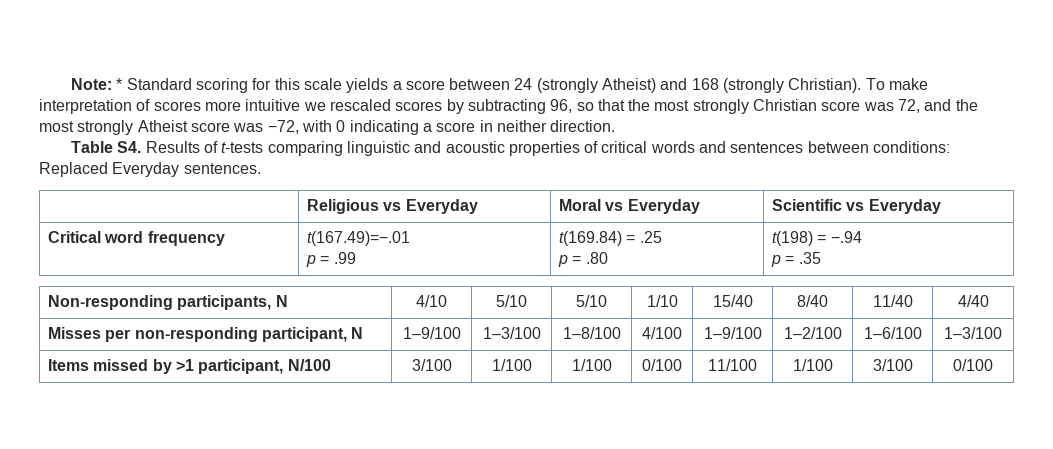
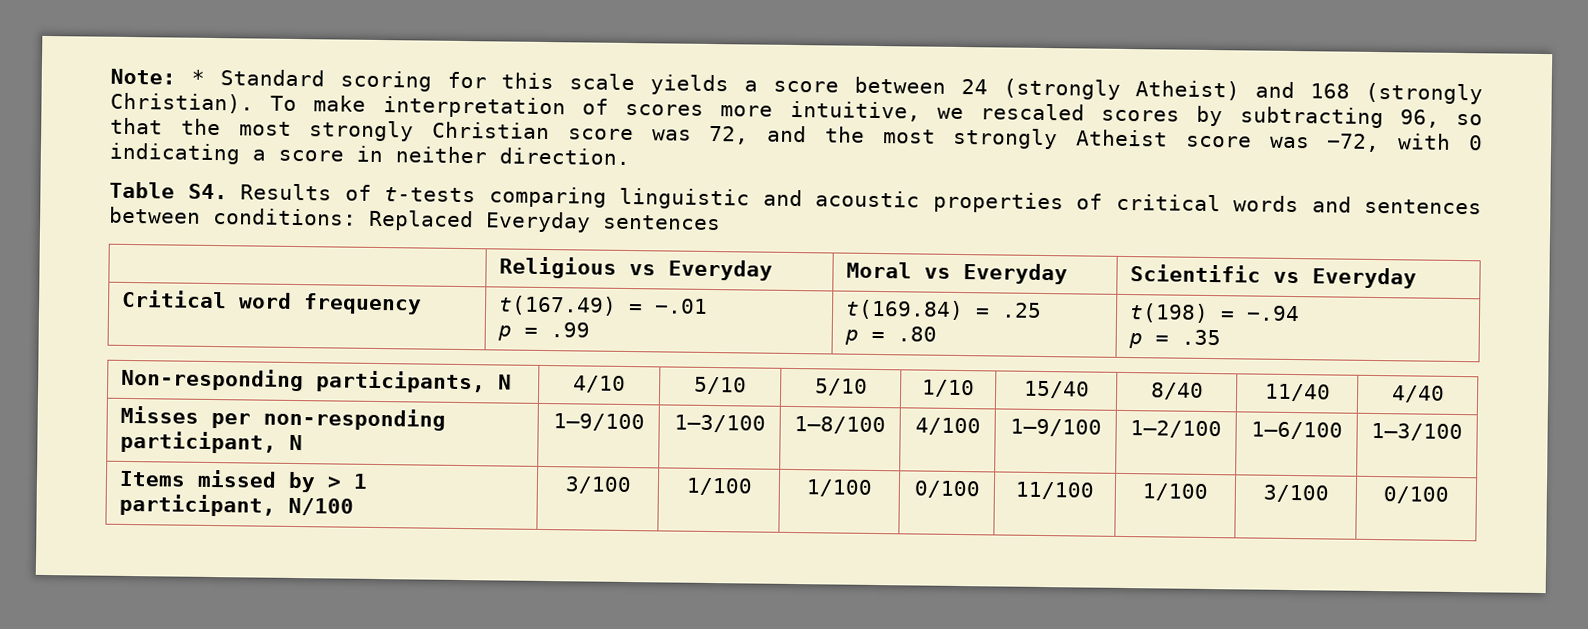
[245,99,301,111] intuitive -> [789,100,921,122] intuitive,
[183,163,261,174] sentences. -> [603,214,721,231] sentences
[307,231,411,246] t(167.49)=−.01 -> [498,295,709,316] t(167.49) = −.01
[176,359,195,371] >1 -> [327,473,369,489] > 1

